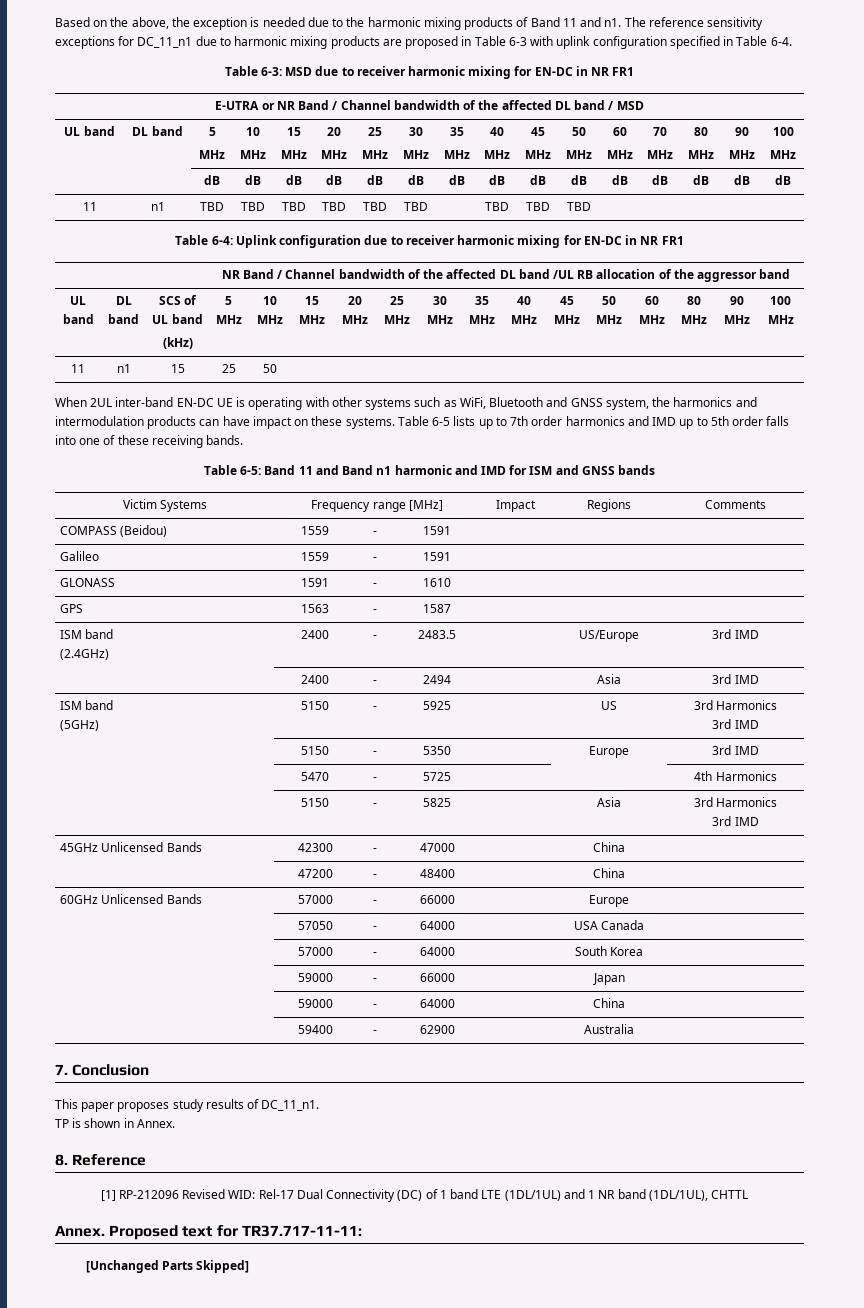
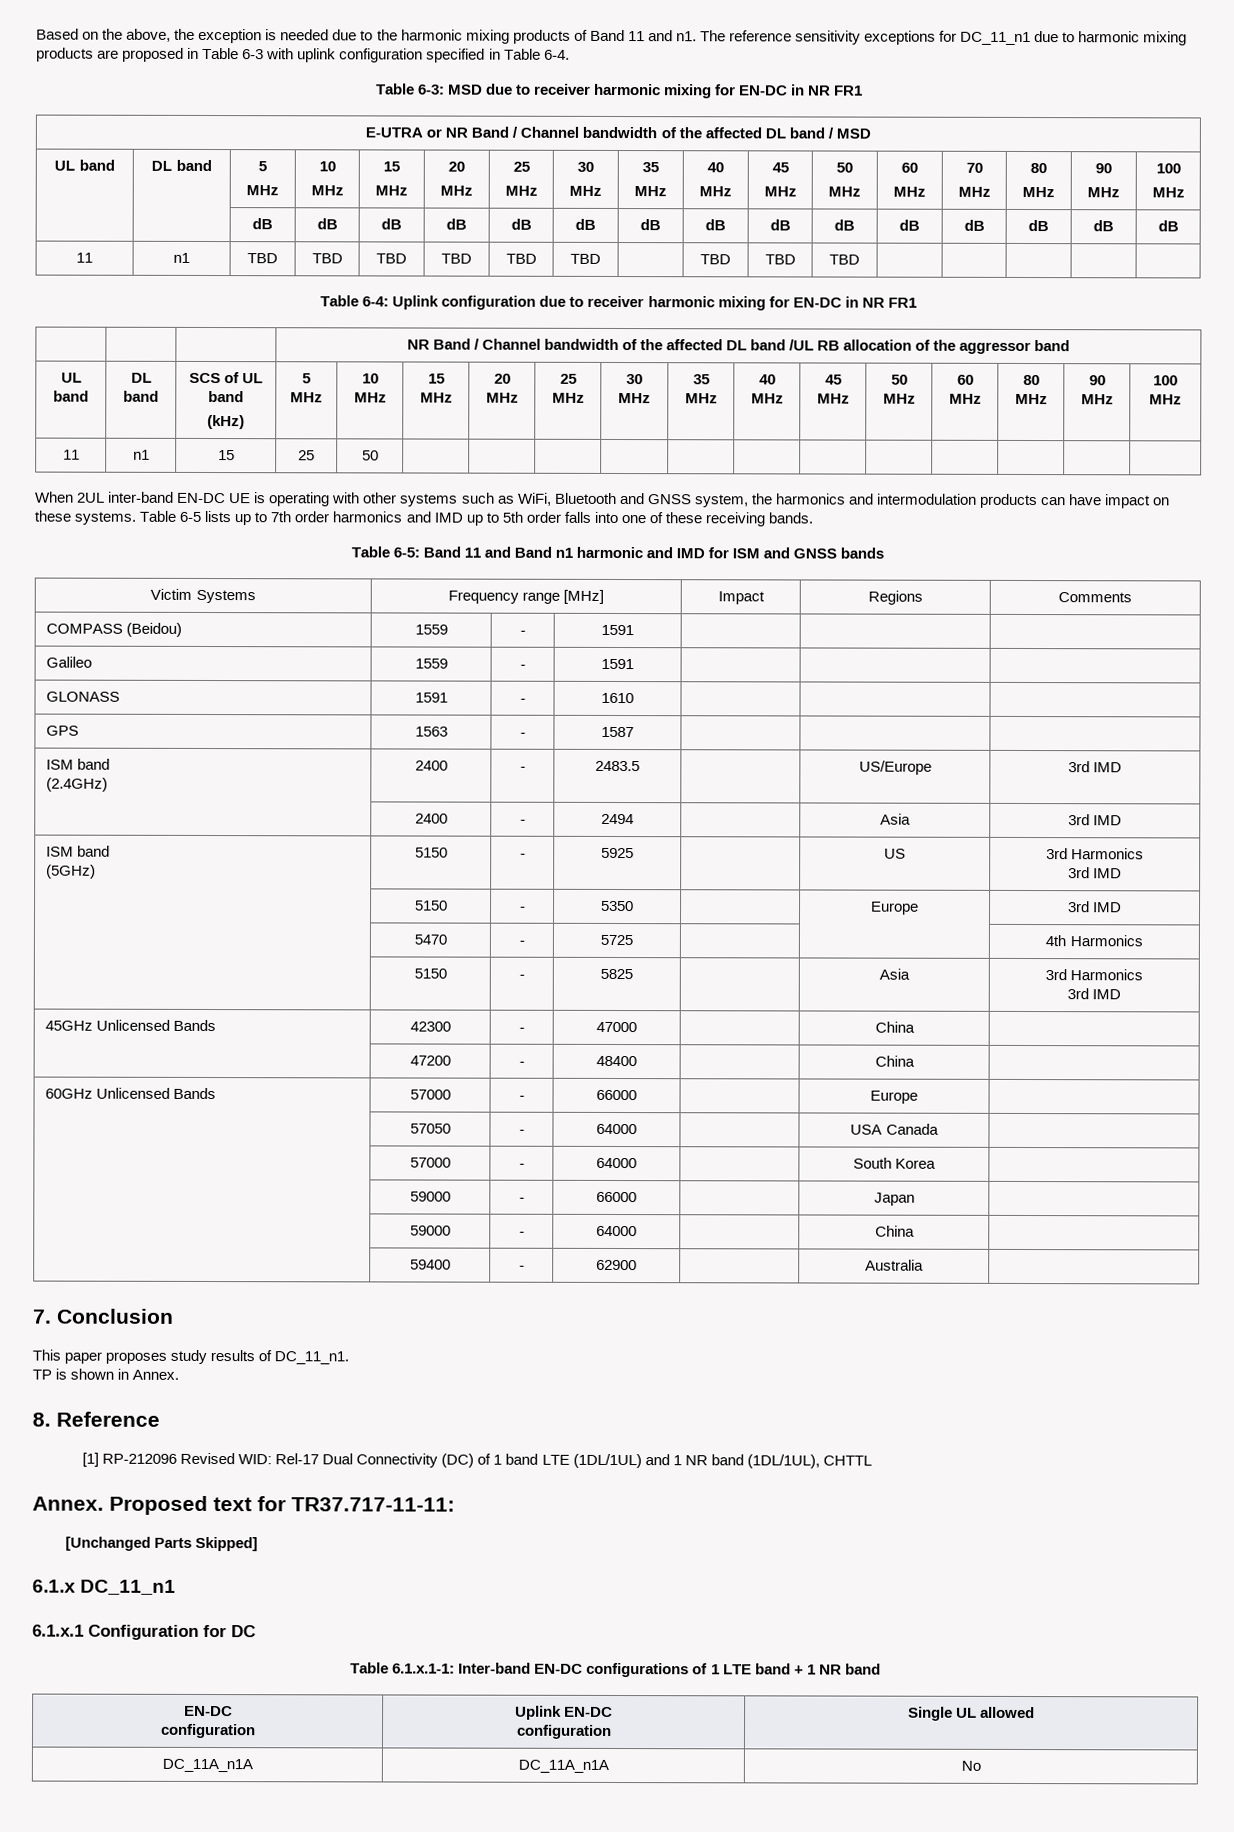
(249, 1266) none -> [32,1579,177,1595] [32,1624,256,1640] [350,1662,881,1678] [183,1705,233,1717] [159,1723,256,1739] [514,1705,614,1720] [515,1724,612,1739] [907,1706,1036,1721] [161,1758,253,1773] [517,1759,609,1773] [960,1760,981,1771] // 6.1.x DC_11_n1 // 6.1.x.1 Configuration for DC // Table 6.1.x.1-1: Inter-band EN-DC configurations of 1 LTE band + 1 NR band // EN-DC // configuration | Uplink EN-DC // configuration | Single UL allowed // DC_11A_n1A | DC_11A_n1A | No

